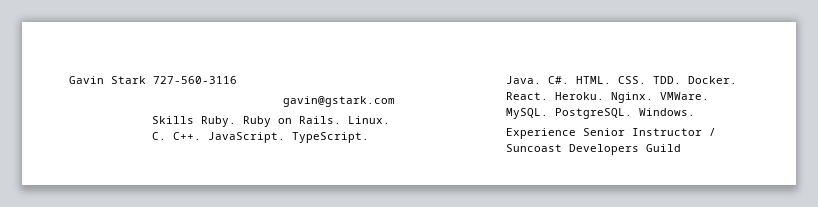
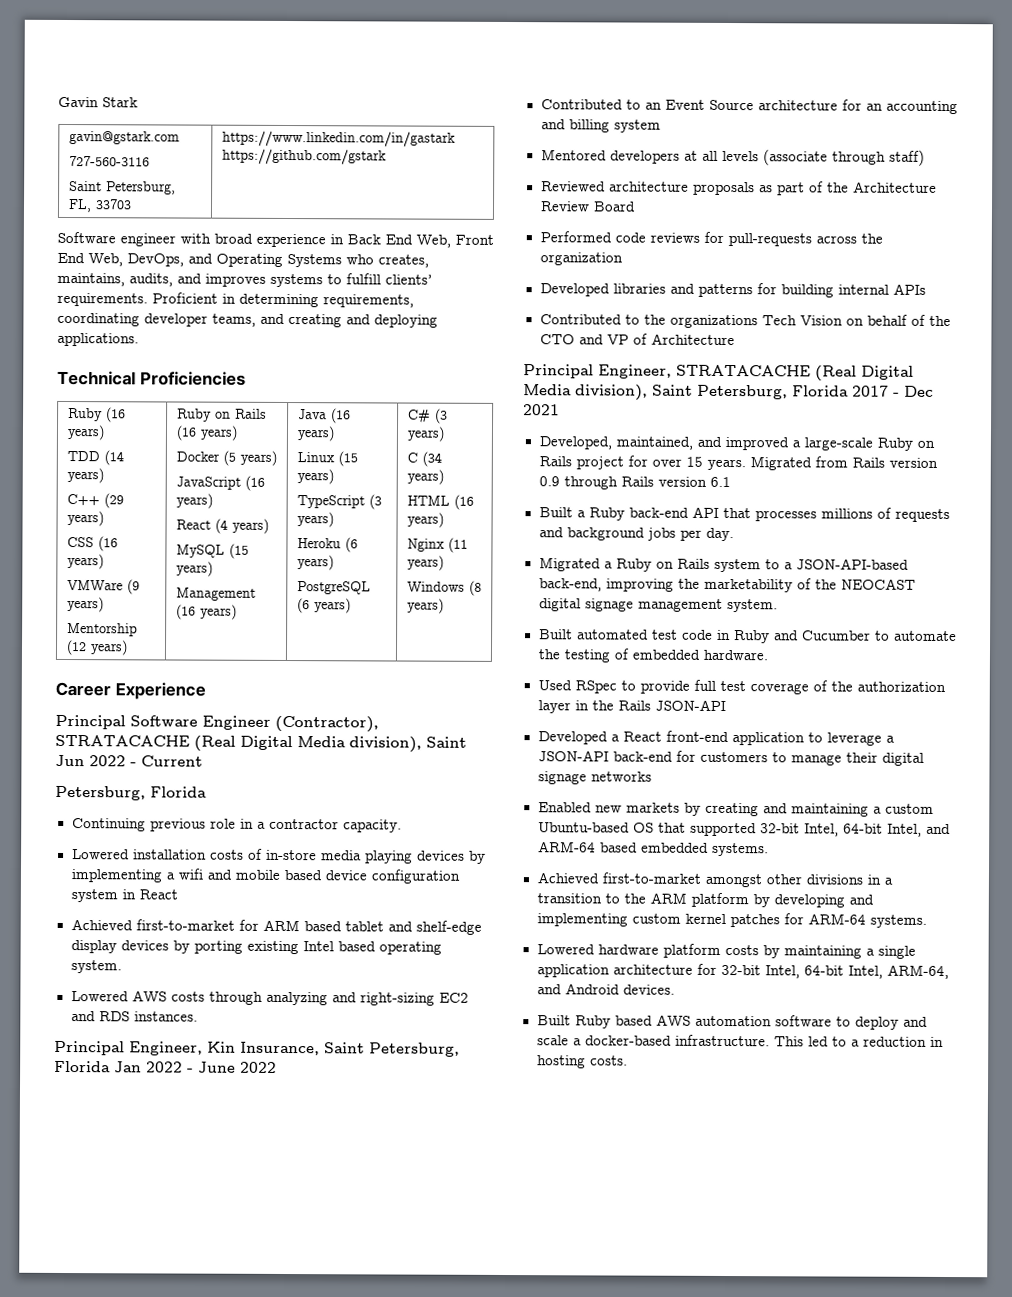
(146, 80) none -> [68,131,180,145] // gavin@gstark.com //
[283,96,395,107] [151,116,390,127] [151,132,369,143] [505,76,737,84] [505,92,709,103] [505,108,695,119] [505,128,716,139] [505,144,681,155] // gavin@gstark.com // Skills Ruby. Ruby on Rails. Linux. C. C++. JavaScript. TypeScript. Java. C#. HTML. CSS. TDD. Docker. React. Heroku. Nginx. VMWare. MySQL. PostgreSQL. Windows. // Experience Senior Instructor / Suncoast Developers Guild -> [68,181,176,195] [67,199,132,213] [221,130,456,147] [221,148,387,165] [57,231,494,248] [57,252,429,268] [57,272,432,288] [57,292,414,308] [57,312,438,328] [57,332,139,347] [57,370,246,386] [67,407,126,423] [66,425,105,441] [66,450,124,466] [66,468,104,484] [66,493,124,509] [66,511,104,527] [66,536,118,552] [66,554,104,570] [66,579,140,595] [66,597,104,613] [66,623,138,637] [65,640,128,656] [176,408,267,422] [175,425,238,441] [175,450,277,466] [175,475,265,491] [175,493,213,509] [175,518,269,534] [175,543,249,559] [175,561,213,577] [175,587,256,601] [175,604,237,620] [297,408,351,424] [296,426,335,442] [296,451,358,467] [296,469,334,485] [296,494,382,510] [296,512,334,528] [296,537,358,553] [296,555,334,571] [296,581,371,595] [296,598,351,614] [407,408,448,424] [406,426,445,442] [406,451,442,467] [406,469,444,485] [406,494,474,510] [406,512,444,528] [406,537,468,553] [406,555,444,571] [406,580,482,596] [406,598,444,614] [55,681,206,700] [55,714,379,733] [55,734,467,753] [55,754,203,767] [55,785,207,801] [71,818,402,833] [71,848,486,864] [70,868,460,884] [70,889,178,903] [70,919,482,935] [70,940,442,955] [70,960,122,974] [70,990,469,1006] [70,1011,198,1022] [54,1040,460,1057] [54,1060,277,1073] [540,99,958,115] [540,119,661,133] [540,149,925,166] [540,181,937,196] [539,201,636,212] [539,231,883,247] [539,252,623,266] [539,283,926,298] [539,314,951,329] [539,333,735,346] [523,364,914,381] [523,384,934,401] [523,404,560,416] [538,436,935,451] [538,455,938,471] [538,476,731,490] [538,506,950,523] [538,527,734,542] [538,557,909,573] [538,578,916,593] [538,598,778,613] [538,629,957,644] [537,648,768,663] [537,679,946,695] [537,699,726,714] [537,730,895,746] [537,750,924,766] [537,771,652,785] [537,802,934,817] [537,822,951,837] [537,841,769,857] [536,872,893,888] [536,892,874,908] [536,913,927,928] [536,943,916,959] [536,963,949,980] [536,983,675,995] [536,1014,928,1030] [536,1034,944,1047] [536,1055,628,1069] // Saint Petersburg, FL, 33703 | https://www.linkedin.com/in/gastark https://github.com/gstark // Software engineer with broad experience in Back End Web, Front End Web, DevOps, and Operating Systems who creates, maintains, audits, and improves systems to fulfill clients’ requirements. Proficient in determining requirements, coordinating developer teams, and creating and deploying applications. // Technical Proficiencies // Ruby (16 years) // TDD (14 years) // C++ (29 years) // CSS (16 years) // VMWare (9 years) // Mentorship (12 years) | Ruby on Rails (16 years) // Docker (5 years) // JavaScript (16 years) // React (4 years) // MySQL (15 years) // Management (16 years) | Java (16 years) // Linux (15 years) // TypeScript (3 years) // Heroku (6 years) // PostgreSQL (6 years) | C# (3 years) // C (34 years) // HTML (16 years) // Nginx (11 years) // Windows (8 years) // Career Experience // Principal Software Engineer (Contractor), STRATACACHE (Real Digital Media division), Saint Jun 2022 - Current // Petersburg, Florida // Continuing previous role in a contractor capacity. // Lowered installation costs of in-store media playing devices by implementing a wifi and mobile based device configuration system in React // Achieved first-to-market for ARM based tablet and shelf-edge display devices by porting existing Intel based operating system. // Lowered AWS costs through analyzing and right-sizing EC2 and RDS instances. // Principal Engineer, Kin Insurance, Saint Petersburg, Florida Jan 2022 - June 2022 // Contributed to an Event Source architecture for an accounting and billing system // Mentored developers at all levels (associate through staff) // Reviewed architecture proposals as part of the Architecture Review Board // Performed code reviews for pull-requests across the organization // Developed libraries and patterns for building internal APIs // Contributed to the organizations Tech Vision on behalf of the CTO and VP of Architecture // Principal Engineer, STRATACACHE (Real Digital Media division), Saint Petersburg, Florida 2017 - Dec 2021 // Developed, maintained, and improved a large-scale Ruby on Rails project for over 15 years. Migrated from Rails version 0.9 through Rails version 6.1 // Built a Ruby back-end API that processes millions of requests and background jobs per day. // Migrated a Ruby on Rails system to a JSON-API-based back-end, improving the marketability of the NEOCAST digital signage management system. // Built automated test code in Ruby and Cucumber to automate the testing of embedded hardware. // Used RSpec to provide full test coverage of the authorization layer in the Rails JSON-API // Developed a React front-end application to leverage a JSON-API back-end for customers to manage their digital signage networks // Enabled new markets by creating and maintaining a custom Ubuntu-based OS that supported 32-bit Intel, 64-bit Intel, and ARM-64 based embedded systems. // Achieved first-to-market amongst other divisions in a transition to the ARM platform by developing and implementing custom kernel patches for ARM-64 systems. // Lowered hardware platform costs by maintaining a single application architecture for 32-bit Intel, 64-bit Intel, ARM-64, and Android devices. // Built Ruby based AWS automation software to deploy and scale a docker-based infrastructure. This led to a reduction in hosting costs.

